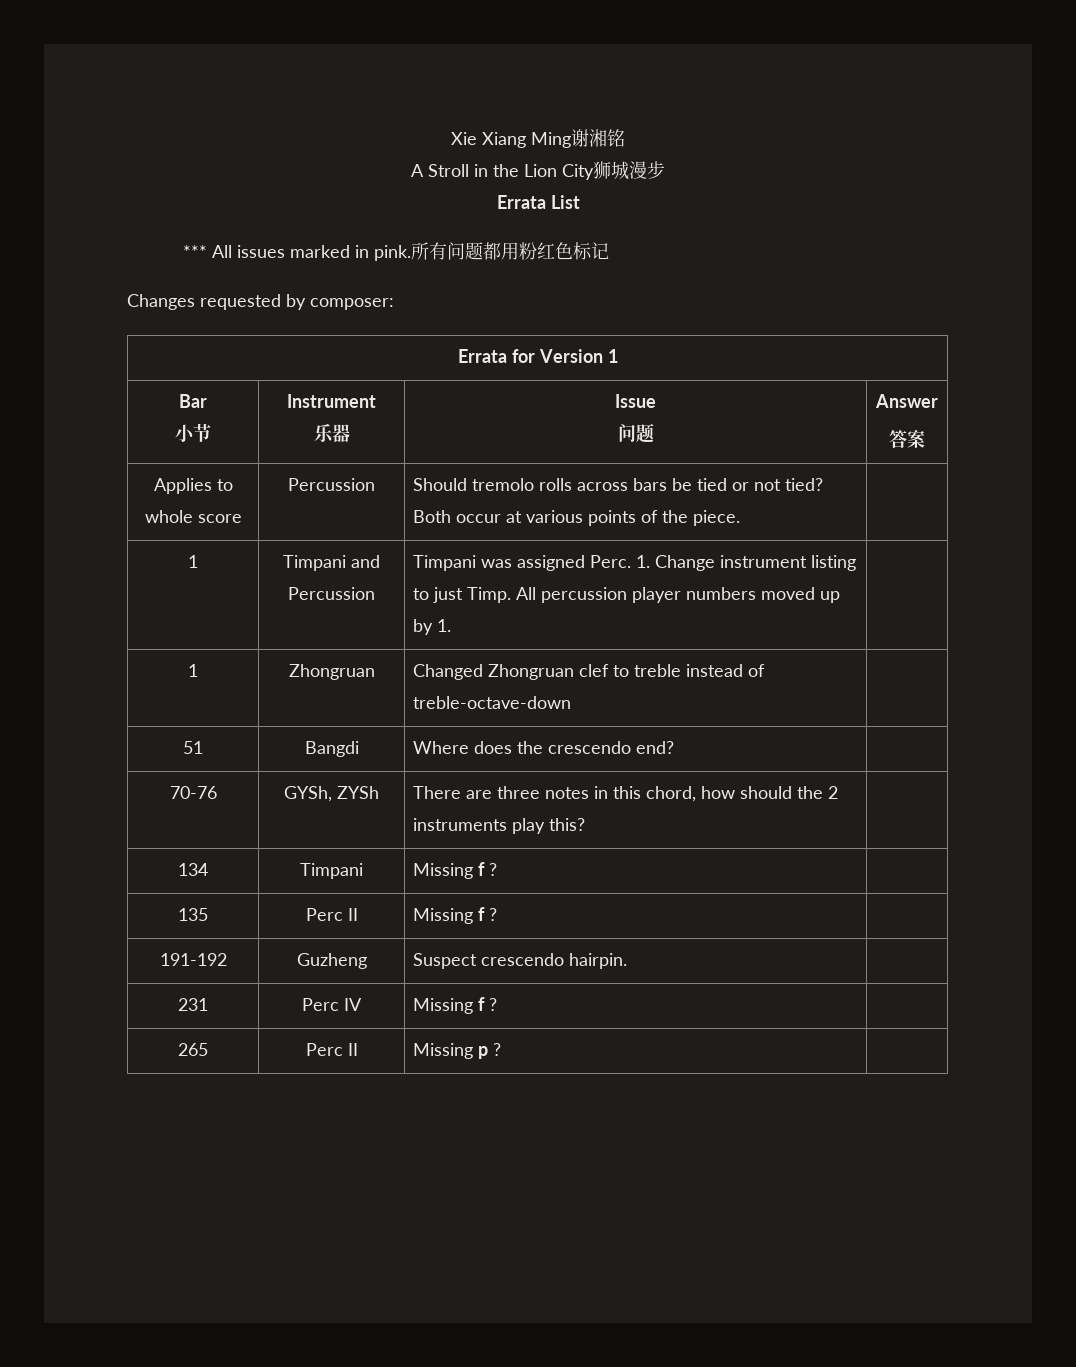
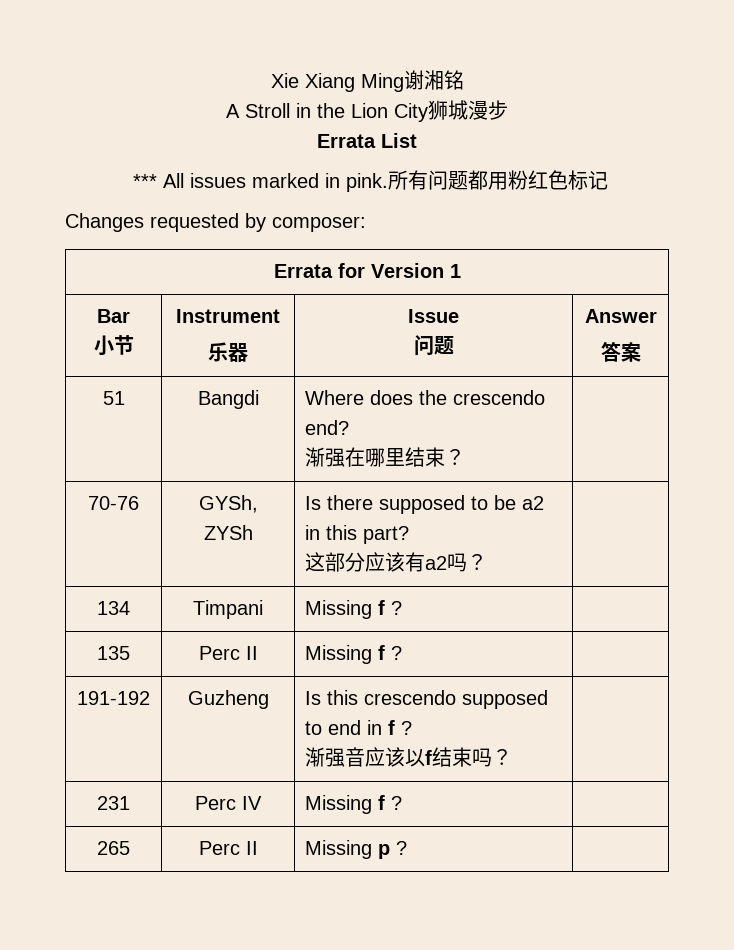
[153,478,233,494] [144,510,242,523] [288,478,375,491] [413,478,824,491] [413,510,741,526] [188,555,198,568] [283,555,380,571] [288,587,375,600] [413,555,857,571] [413,587,841,603] [413,619,452,635] [188,664,198,677] [288,664,375,680] [413,664,766,680] [413,696,572,709] // Applies to whole score | Percussion | Should tremolo rolls across bars be tied or not tied? Both occur at various points of the piece. | // 1 | Timpani and Percussion | Timpani was assigned Perc. 1. Change instrument listing to just Timp. All percussion player numbers moved up by 1. | // 1 | Zhongruan | Changed Zhongruan clef to treble instead of treble-octave-down | -> (641, 352) none
(675, 747) none -> [305,447,466,467] // 渐强在哪里结束？
[413,786,839,802] [413,818,586,834] There are three notes in this chord, how should the 2 instruments play this? -> [305,495,545,514] [305,525,410,544] [305,552,488,572] Is there supposed to be a2 in this part? // 这部分应该有a2吗？
[413,953,628,969] Suspect crescendo hairpin. -> [305,690,549,709] [305,720,413,735] [305,747,513,767] Is this crescendo supposed to end in f ? // 渐强音应该以f结束吗？

